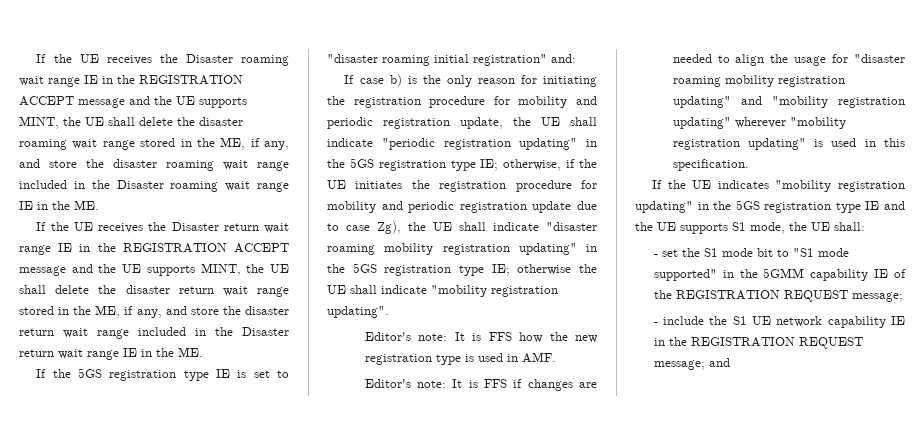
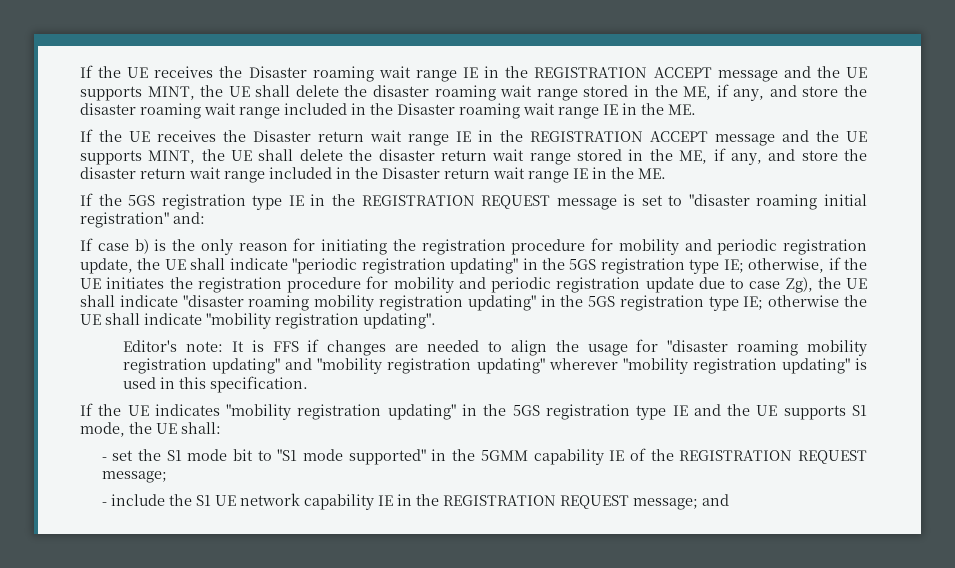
(231, 373) none -> [310,194,617,210] in the REGISTRATION REQUEST message
[364,332,598,343] [364,352,556,365] // Editor's note: It is FFS how the new registration type is used in AMF. -> (436, 321) none

